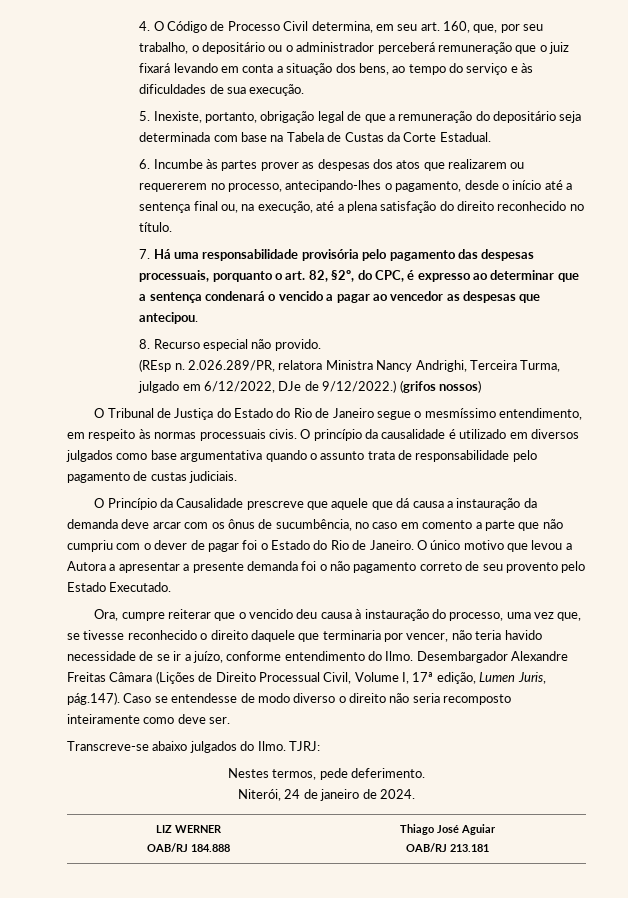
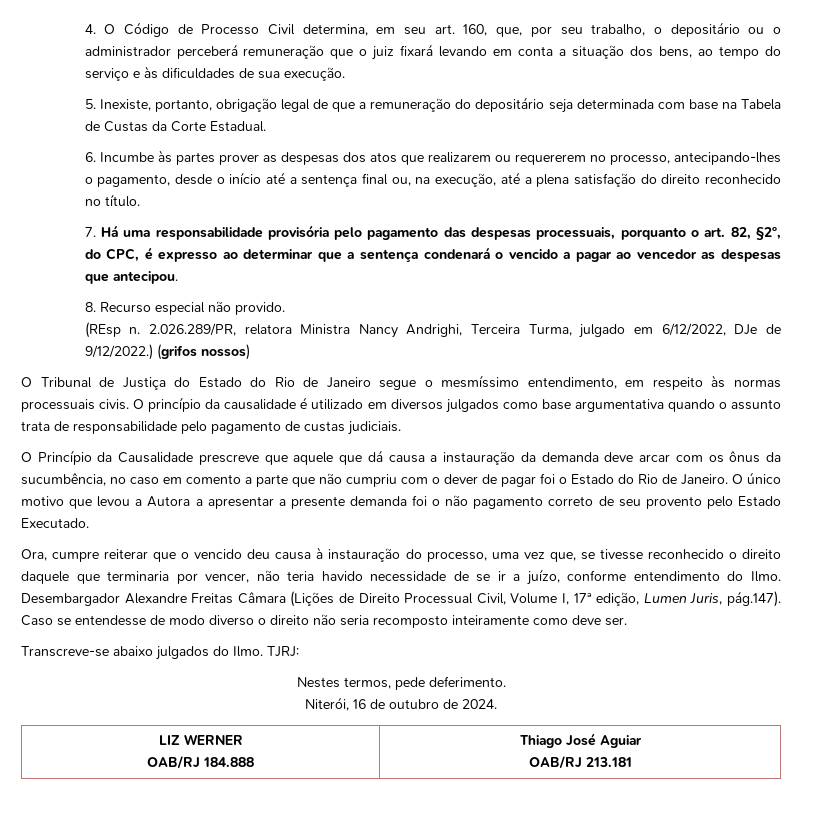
[258,519,273,529] de -> [765,452,781,462] da
[284,789,360,801] 24 de janeiro -> [353,699,439,709] 16 de outubro

